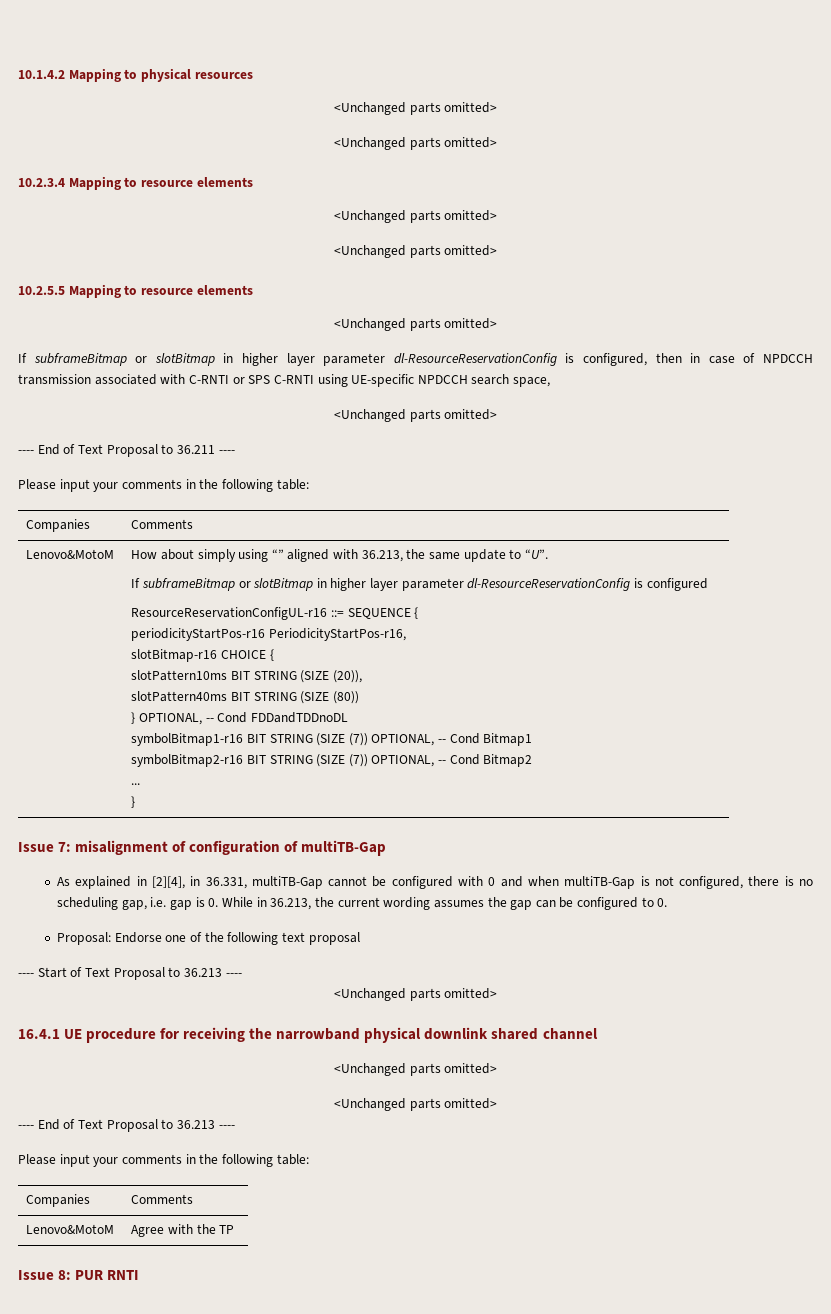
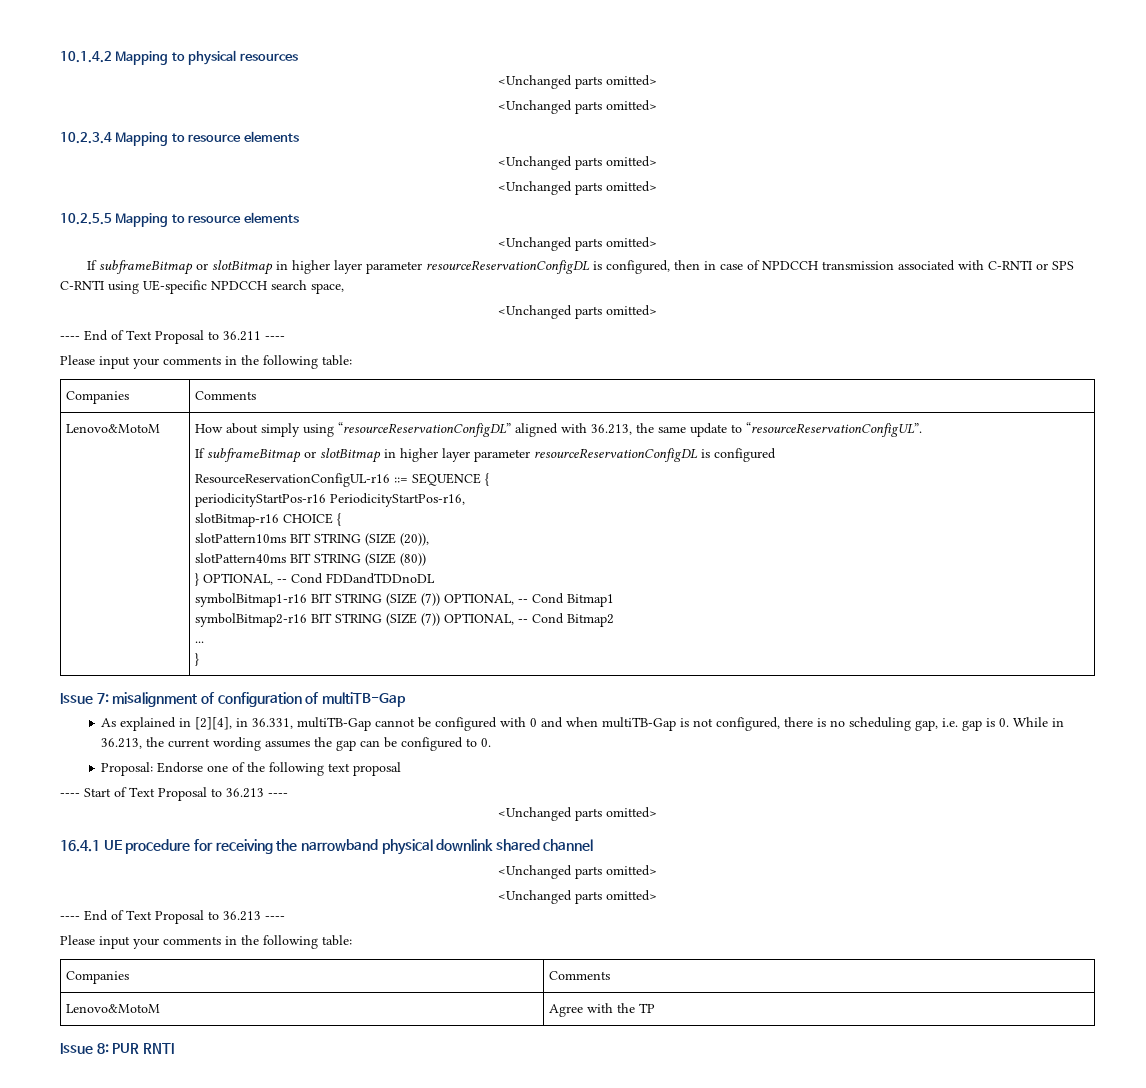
[393,353,557,366] dl-ResourceReservationConfig -> [426,260,591,274] resourceReservationConfigDL
[271,549,284,559] “” -> [338,422,512,437] “resourceReservationConfigDL”
[524,549,548,559] [131,578,631,591] “U”. // If subframeBitmap or slotBitmap in higher layer parameter dl-ResourceReservationConfig -> [746,422,923,437] [195,448,699,463] “resourceReservationConfigUL”. // If subframeBitmap or slotBitmap in higher layer parameter resourceReservationConfigDL

